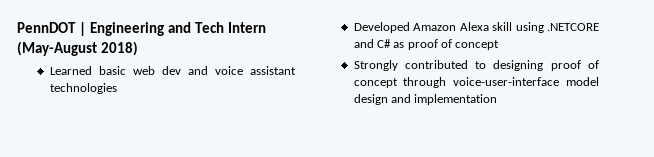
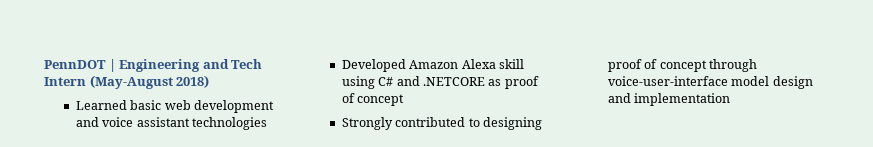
[161,66,181,75] dev -> [193,100,274,113] development
[547,23,599,31] [353,39,391,48] .NETCORE and C# -> [378,76,485,86] C# and .NETCORE

